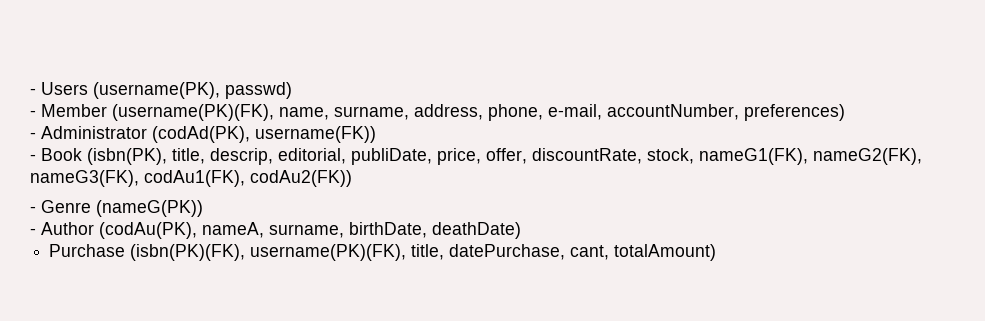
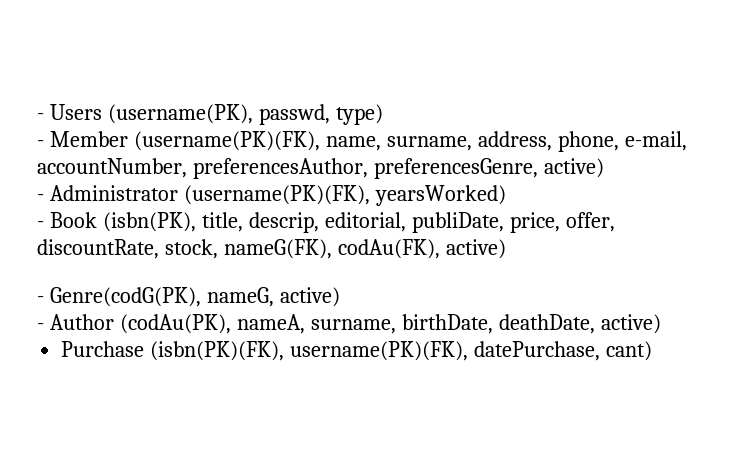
[225,82,292,99] passwd) -> [258,104,383,125] passwd, type)
[744,104,845,121] preferences) -> [192,158,604,179] preferencesAuthor, preferencesGenre, active)
[152,126,376,143] (codAd(PK), username(FK)) -> [183,185,506,206] (username(PK)(FK), yearsWorked)
[699,148,922,165] [30,170,352,187] [30,200,203,217] nameG1(FK), nameG2(FK), nameG3(FK), codAu1(FK), codAu2(FK)) // - Genre (nameG(PK)) -> [223,239,506,259] [37,287,340,307] nameG(FK), codAu(FK), active) // - Genre(codG(PK), nameG, active)
[432,222,521,239] deathDate) -> [498,314,661,334] deathDate, active)
[411,244,717,261] title, datePurchase, cant, totalAmount) -> [474,341,652,361] datePurchase, cant)

